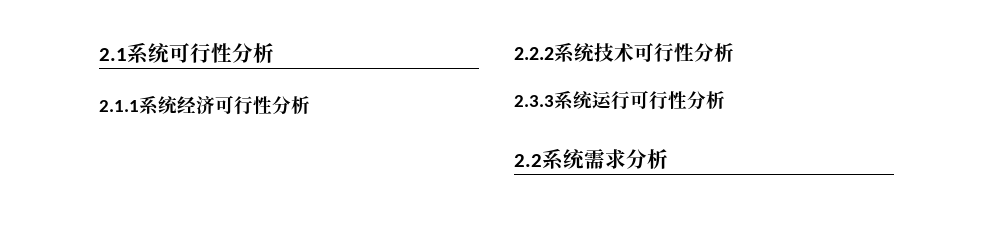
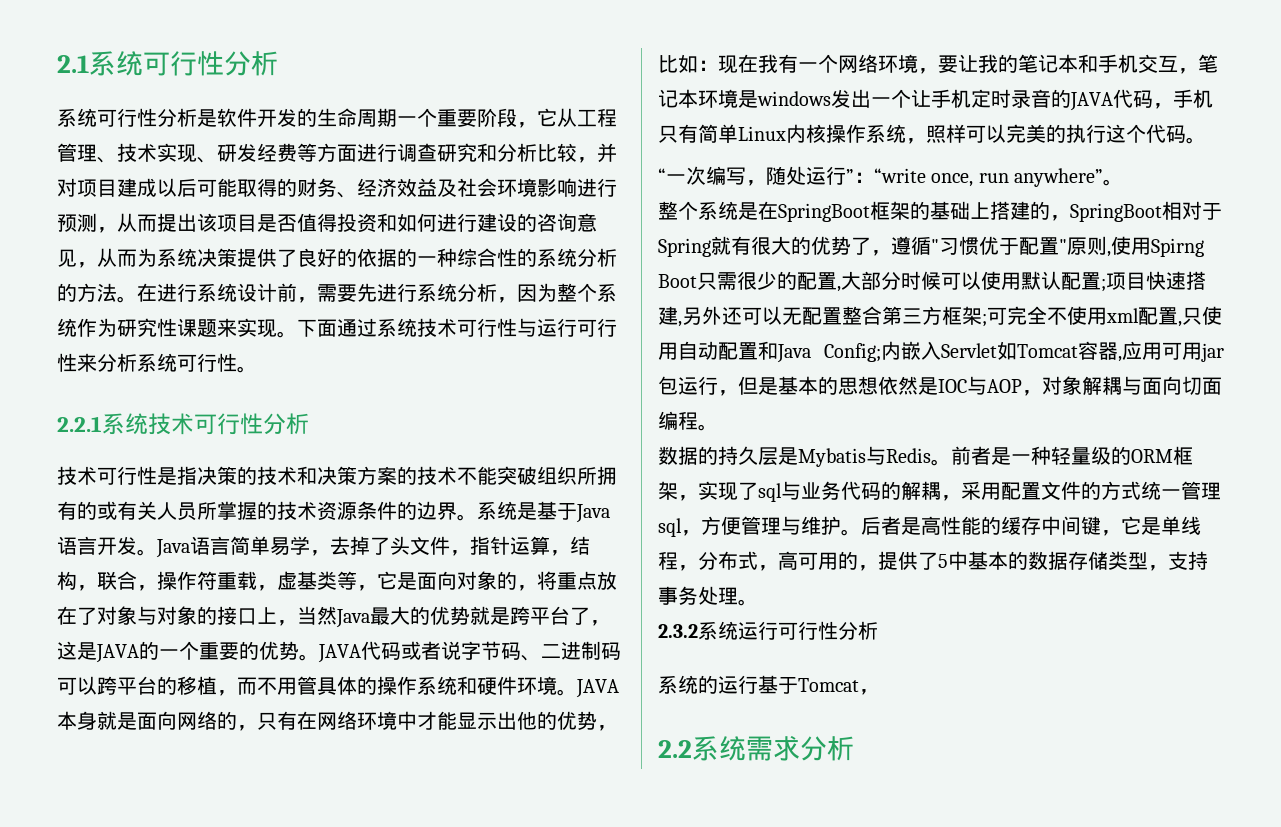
[99,95,310,115] [514,47,554,60] 2.1.1系统经济可行性分析 // 2.2.2 -> [57,108,617,128] [57,143,617,163] [57,178,617,198] [57,213,597,233] [57,248,617,268] [57,283,617,303] [57,318,617,338] [57,353,257,373] [57,416,102,432] 系统可行性分析是软件开发的生命周期一个重要阶段，它从工程管理、技术实现、研发经费等方面进行调查研究和分析比较，并对项目建成以后可能取得的财务、经济效益及社会环境影响进行预测，从而提出该项目是否值得投资和如何进行建设的咨询意见，从而为系统决策提供了良好的依据的一种综合性的系统分析的方法。在进行系统设计前，需要先进行系统分析，因为整个系统作为研究性课题来实现。下面通过系统技术可行性与运行可行性来分析系统可行性。 // 2.2.1
[514,95,554,107] 2.3.3 -> [57,466,617,485] [57,501,610,523] [57,536,590,558] [57,571,617,591] [57,606,610,628] [57,641,621,663] [57,676,619,698] [57,711,617,731] [658,54,1218,74] [658,89,1213,111] [658,124,1206,144] [658,166,1124,187] [658,201,1222,222] [658,236,1204,257] [658,271,1206,292] [658,306,1222,327] [658,341,1224,363] [658,376,1222,396] [658,411,718,431] [658,446,1193,467] [658,481,1221,502] [658,516,1201,537] [658,551,1208,571] [658,586,758,606] [658,624,698,638] 技术可行性是指决策的技术和决策方案的技术不能突破组织所拥有的或有关人员所掌握的技术资源条件的边界。系统是基于Java语言开发。Java语言简单易学，去掉了头文件，指针运算，结构，联合，操作符重载，虚基类等，它是面向对象的，将重点放在了对象与对象的接口上，当然Java最大的优势就是跨平台了，这是JAVA的一个重要的优势。JAVA代码或者说字节码、二进制码可以跨平台的移植，而不用管具体的操作系统和硬件环境。JAVA本身就是面向网络的，只有在网络环境中才能显示出他的优势，比如：现在我有一个网络环境，要让我的笔记本和手机交互，笔记本环境是windows发出一个让手机定时录音的JAVA代码，手机只有简单Linux内核操作系统，照样可以完美的执行这个代码。 // “一次编写，随处运行”：“write once, run anywhere”。 // 整个系统是在SpringBoot框架的基础上搭建的，SpringBoot相对于Spring就有很大的优势了，遵循"习惯优于配置"原则,使用Spirng Boot只需很少的配置,大部分时候可以使用默认配置;项目快速搭建,另外还可以无配置整合第三方框架;可完全不使用xml配置,只使用自动配置和Java Config;内嵌入Servlet如Tomcat容器,应用可用jar包运行，但是基本的思想依然是IOC与AOP，对象解耦与面向切面编程。 // 数据的持久层是Mybatis与Redis。前者是一种轻量级的ORM框架，实现了sql与业务代码的解耦，采用配置文件的方式统一管理sql，方便管理与维护。后者是高性能的缓存中间键，它是单线程，分布式，高可用的，提供了5中基本的数据存储类型，支持事务处理。 // 2.3.2
(725, 100) none -> [658,675,879,695] // 系统的运行基于Tomcat，

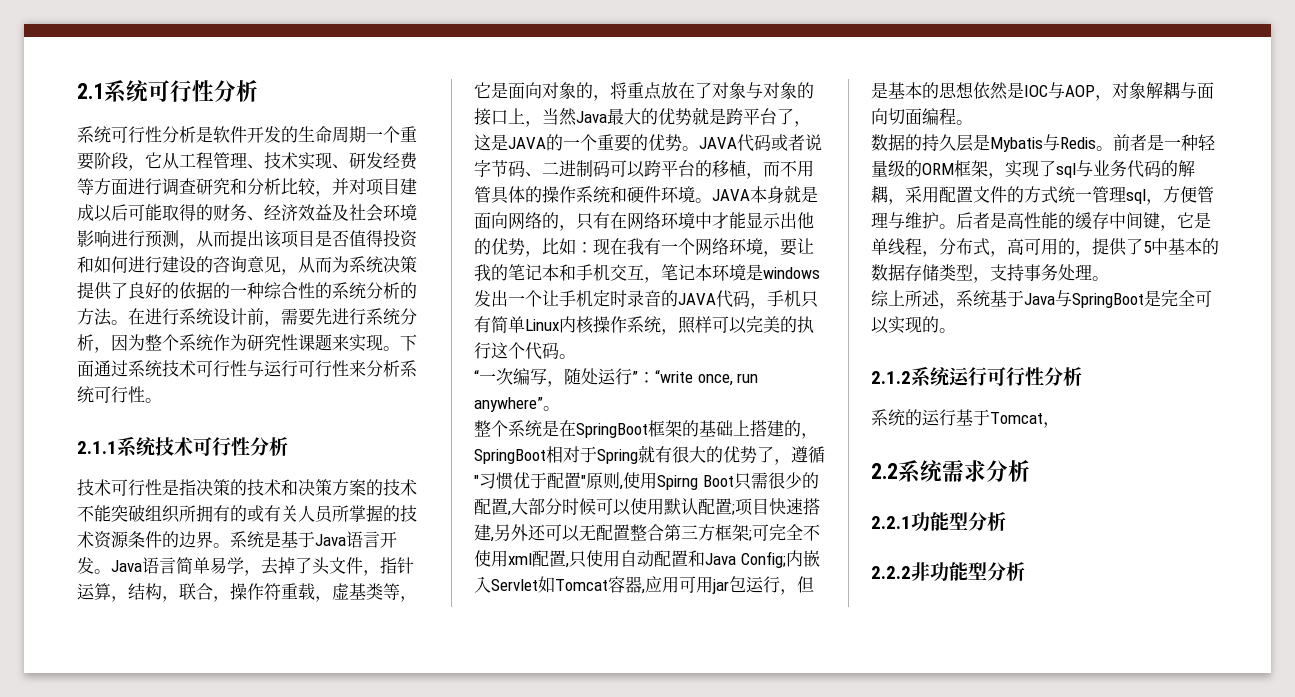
[57,416,102,432] 2.2.1 -> [77,441,117,454] 2.1.1
[658,624,698,638] 2.3.2 -> [871,290,1212,309] [871,316,956,334] [871,371,911,384] 综上所述，系统基于Java与SpringBoot是完全可以实现的。 // 2.1.2
(854, 748) none -> [871,512,1006,531] [871,562,1025,581] // 2.2.1功能型分析 // 2.2.2非功能型分析

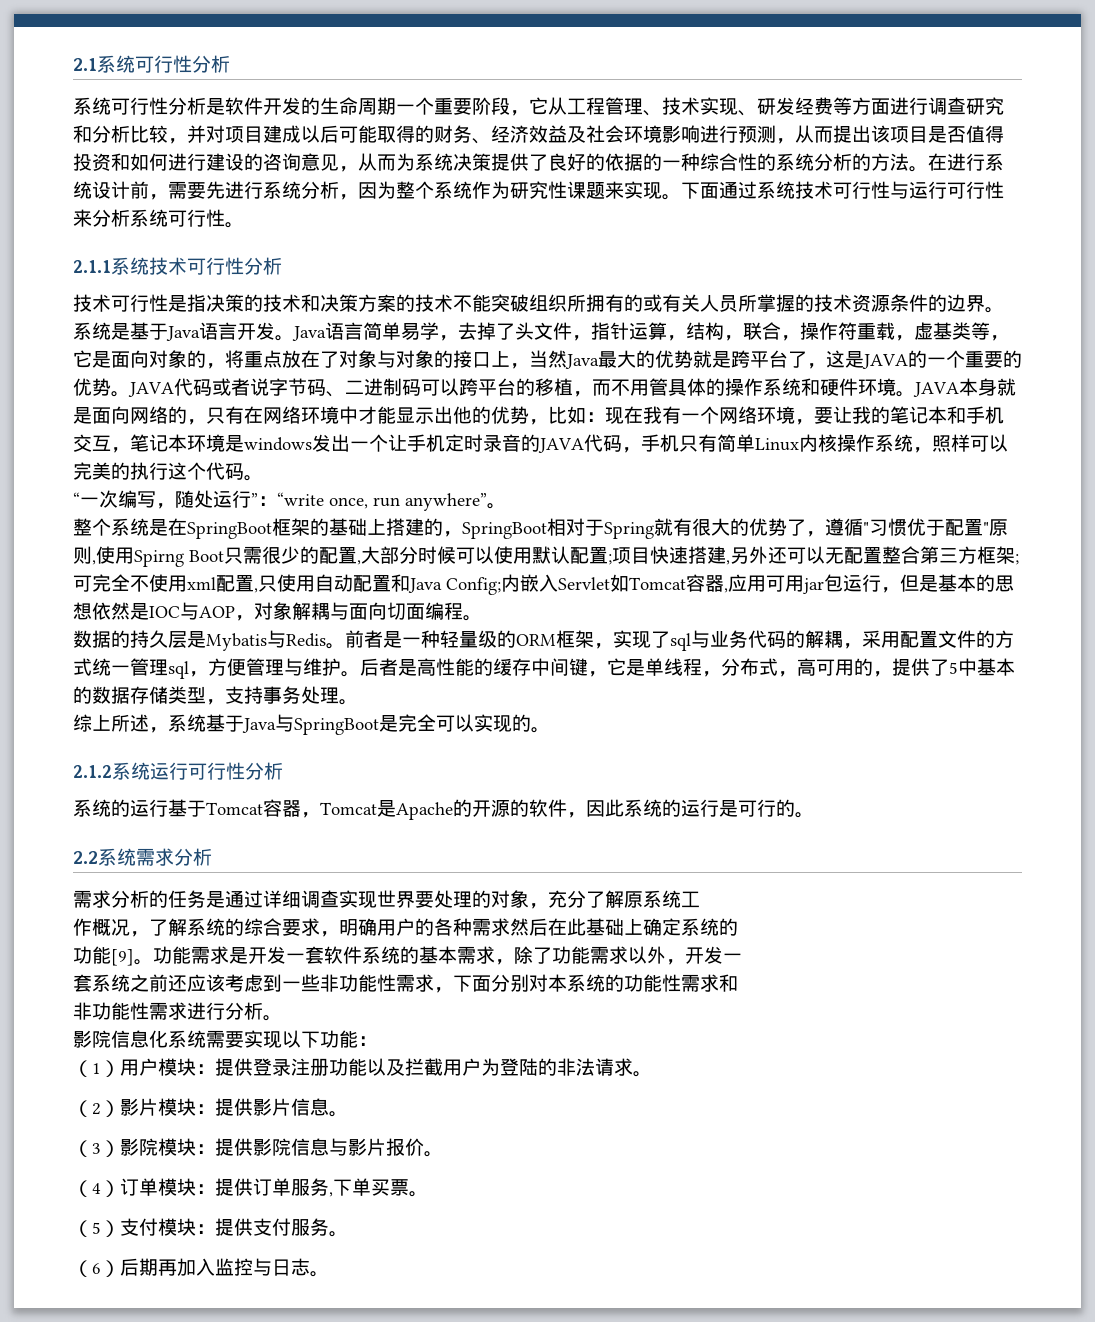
[1043,422,1060,428] [871,459,1030,483] [871,512,1006,531] [871,562,1025,581] ， // 2.2系统需求分析 // 2.2.1功能型分析 // 2.2.2非功能型分析 -> [263,799,814,820] [73,848,212,866] [73,890,700,909] [73,918,738,937] [73,946,742,966] [73,974,738,993] [73,1002,282,1021] [73,1030,377,1048] [73,1058,652,1077] [73,1098,348,1117] [73,1138,443,1157] [73,1178,428,1197] [73,1218,348,1237] [73,1258,329,1277] 容器，Tomcat是Apache的开源的软件，因此系统的运行是可行的。 // 2.2系统需求分析 // 需求分析的任务是通过详细调查实现世界要处理的对象，充分了解原系统工 // 作概况，了解系统的综合要求，明确用户的各种需求然后在此基础上确定系统的 // 功能[9]。功能需求是开发一套软件系统的基本需求，除了功能需求以外，开发一 // 套系统之前还应该考虑到一些非功能性需求，下面分别对本系统的功能性需求和 // 非功能性需求进行分析。 // 影院信息化系统需要实现以下功能： // （1）用户模块：提供登录注册功能以及拦截用户为登陆的非法请求。 // （2）影片模块：提供影片信息。 // （3）影院模块：提供影院信息与影片报价。 // （4）订单模块：提供订单服务,下单买票。 // （5）支付模块：提供支付服务。 // （6）后期再加入监控与日志。

